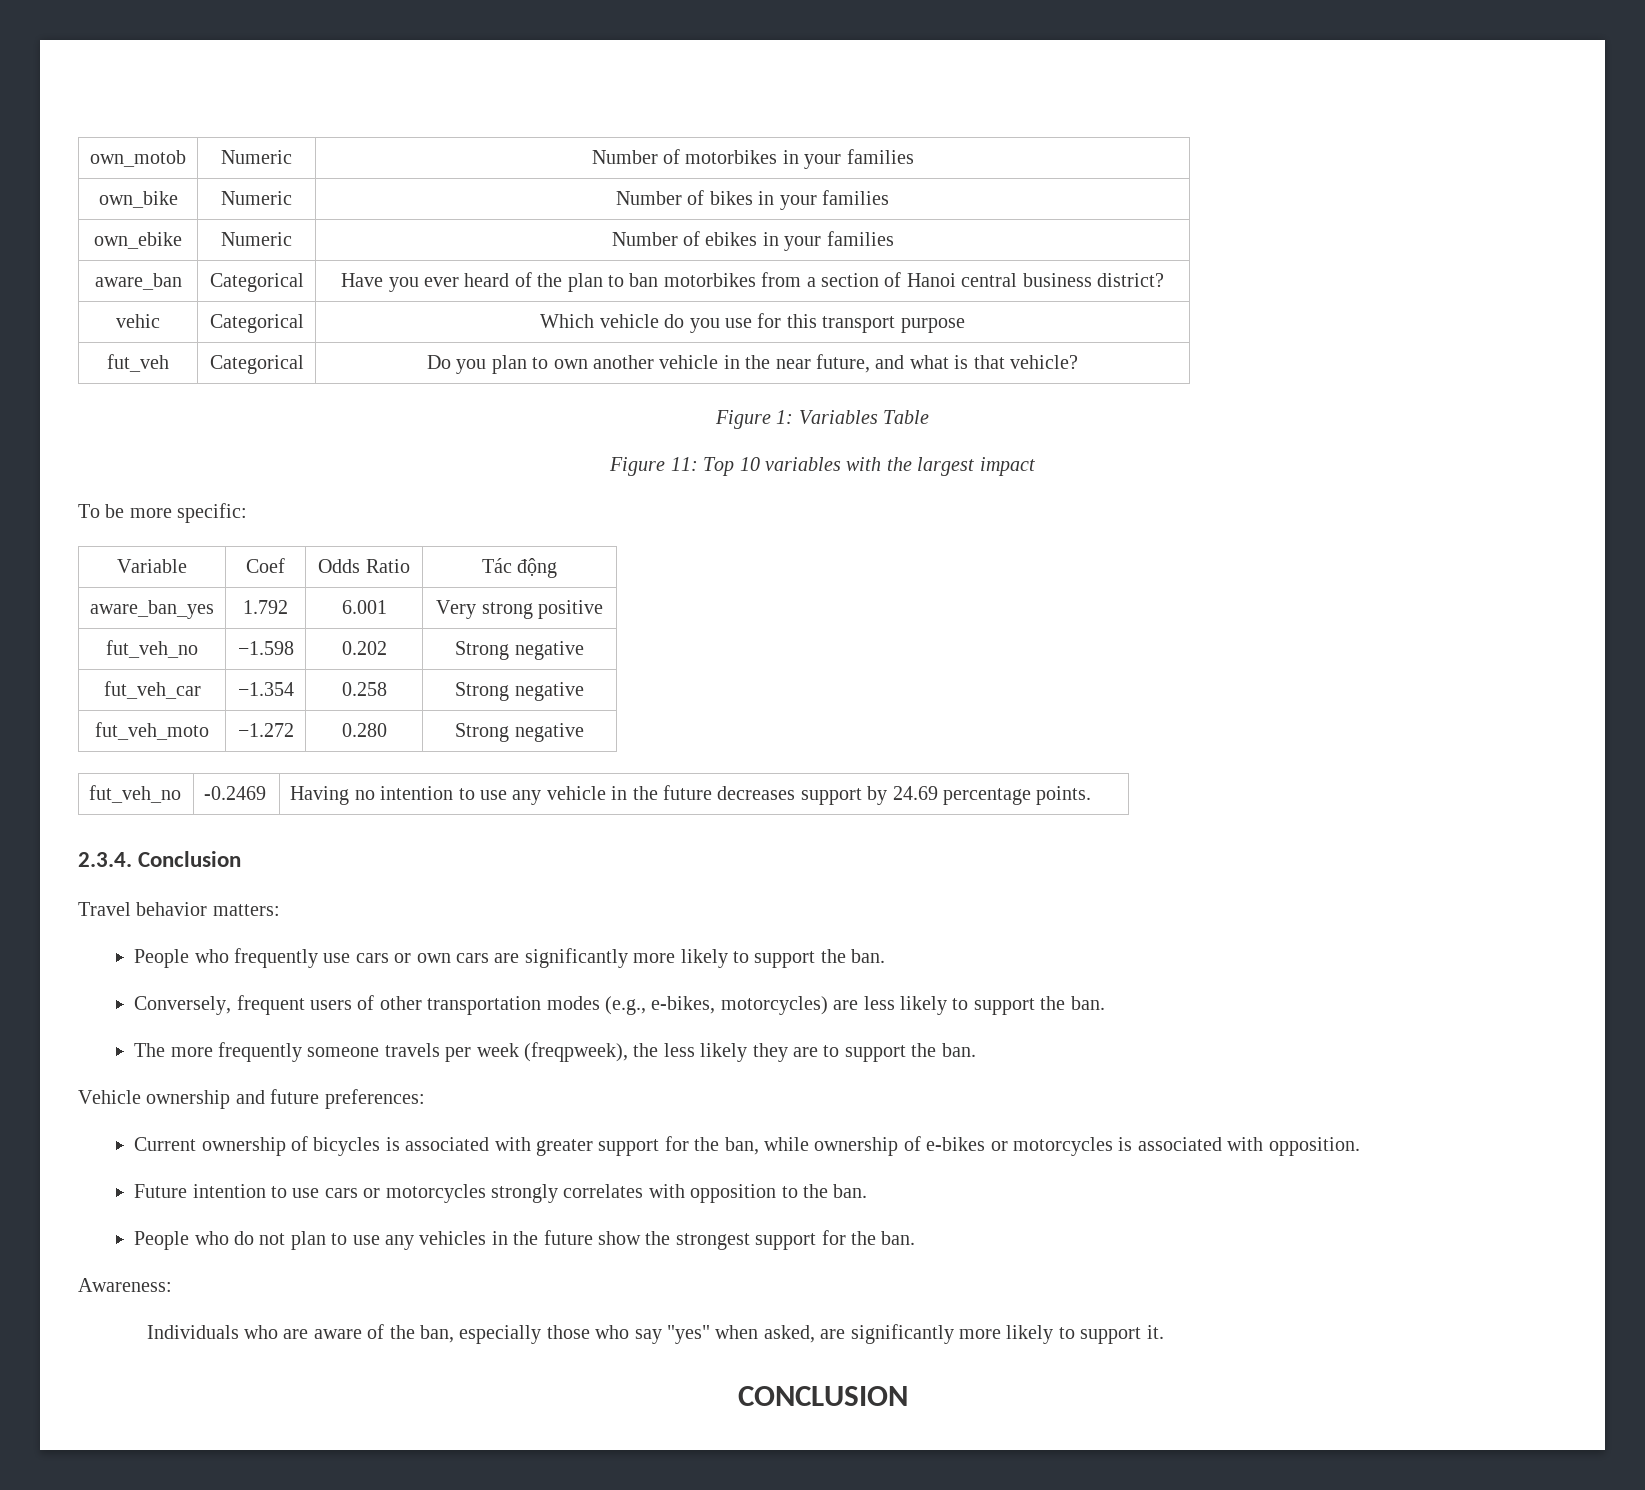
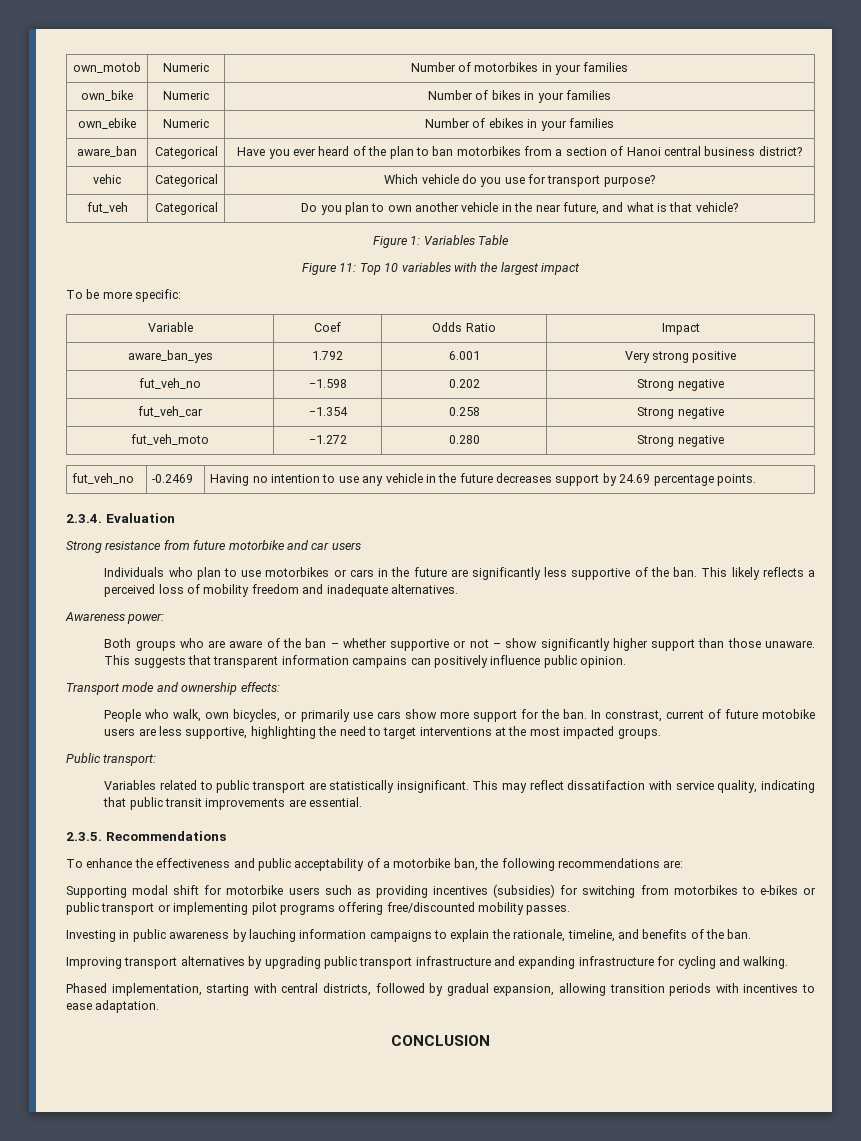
[786,314,965,333] this transport purpose -> [547,175,655,187] transport purpose?
[481,558,558,578] Tác động -> [661,323,700,335] Impact
[138,851,242,867] [78,902,280,916] [134,948,886,968] [134,995,1105,1015] [134,1042,976,1062] [78,1089,425,1109] [134,1136,1360,1156] [134,1184,868,1203] [134,1230,916,1250] [78,1278,172,1292] [146,1325,239,1339] Conclusion // Travel behavior matters: // People who frequently use cars or own cars are significantly more likely to support the ban. // Conversely, frequent users of other transportation modes (e.g., e-bikes, motorcycles) are less likely to support the ban. // The more frequently someone travels per week (freqpweek), the less likely they are to support the ban. // Vehicle ownership and future preferences: // Current ownership of bicycles is associated with greater support for the ban, while ownership of e-bikes or motorcycles is associated with opposition. // Future intention to use cars or motorcycles strongly correlates with opposition to the ban. // People who do not plan to use any vehicles in the future show the strongest support for the ban. // Awareness: // Individuals -> [105,513,175,523] [66,540,361,553] [104,567,815,580] [104,584,458,597] [65,612,165,624] [104,638,176,651] Evaluation // Strong resistance from future motorbike and car users // Individuals who plan to use motorbikes or cars in the future are significantly less supportive of the ban. This likely reflects a perceived loss of mobility freedom and inadequate alternatives. // Awareness power: // Both groups
[419,1324,1164,1344] ban, especially those who say "yes" when asked, are significantly more likely to support it. -> [305,638,815,651] [104,655,627,668] [66,682,280,695] [104,709,815,722] [104,726,661,739] [66,753,157,766] [104,780,815,793] [103,797,363,810] [66,831,226,841] [66,858,684,871] [66,884,817,898] [66,902,571,915] [66,929,752,942] [66,956,789,969] [66,983,816,996] [66,1000,160,1013] ban – whether supportive or not – show significantly higher support than those unaware. This suggests that transparent information campains can positively influence public opinion. // Transport mode and ownership effects: // People who walk, own bicycles, or primarily use cars show more support for the ban. In constrast, current of future motobike users are less supportive, highlighting the need to target interventions at the most impacted groups. // Public transport: // Variables related to public transport are statistically insignificant. This may reflect dissatifaction with service quality, indicating that public transit improvements are essential. // 2.3.5. Recommendations // To enhance the effectiveness and public acceptability of a motorbike ban, the following recommendations are: // Supporting modal shift for motorbike users such as providing incentives (subsidies) for switching from motorbikes to e-bikes or public transport or implementing pilot programs offering free/discounted mobility passes. // Investing in public awareness by lauching information campaigns to explain the rationale, timeline, and benefits of the ban. // Improving transport alternatives by upgrading public transport infrastructure and expanding infrastructure for cycling and walking. // Phased implementation, starting with central districts, followed by gradual expansion, allowing transition periods with incentives to ease adaptation.

